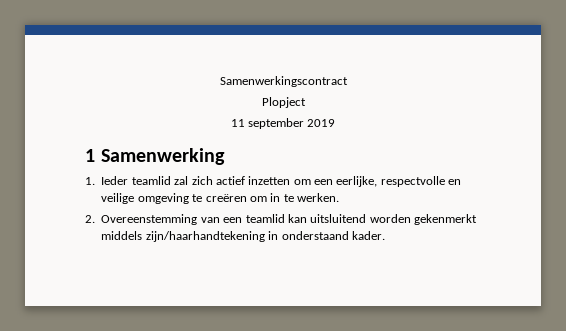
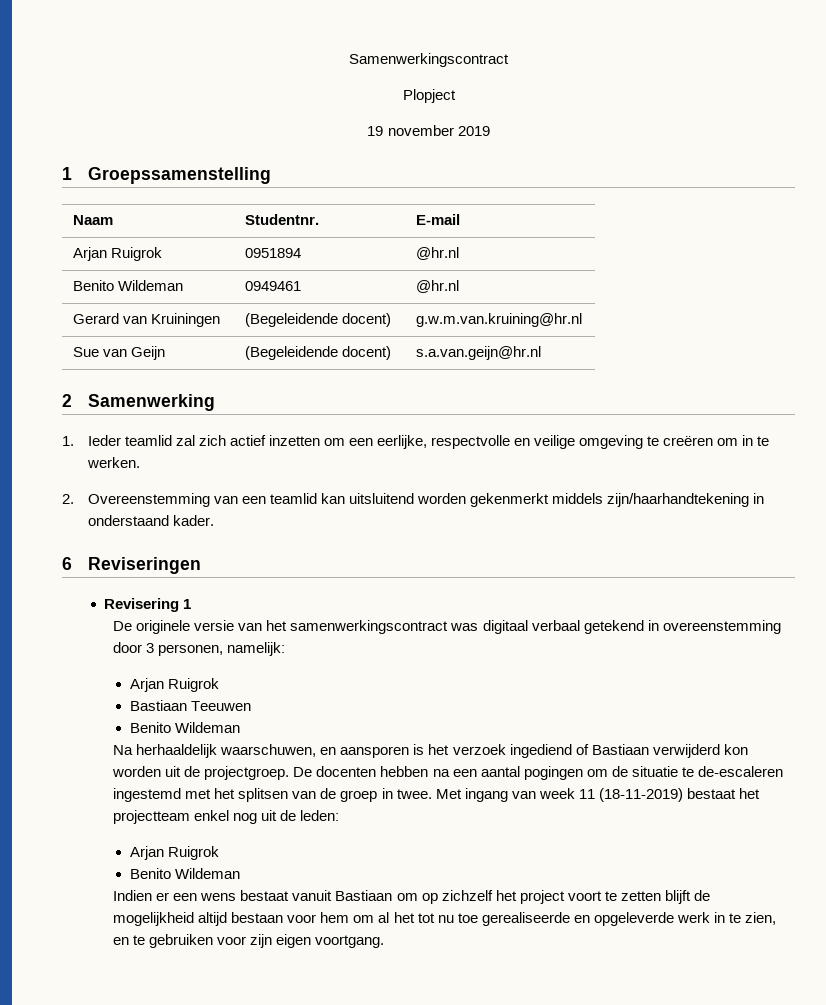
[230,118,304,129] 11 september -> [367,125,454,136] 19 november
(95, 155) none -> [87,167,271,184] [73,215,114,225] [245,214,320,225] [416,214,461,225] [73,247,163,261] [245,248,302,258] [416,247,460,260] [73,280,184,291] [245,281,302,291] [416,280,460,293] [73,313,221,327] [245,313,392,327] [416,313,583,327] [73,346,166,360] [245,346,392,360] [416,346,542,360] [62,394,72,407] Groepssamenstelling // Naam | Studentnr. | E-mail // Arjan Ruigrok | 0951894 | @hr.nl // Benito Wildeman | 0949461 | @hr.nl // Gerard van Kruiningen | (Begeleidende docent) | g.w.m.van.kruining@hr.nl // Sue van Geijn | (Begeleidende docent) | s.a.van.geijn@hr.nl // 2
(385, 235) none -> [62,557,201,574] [104,598,192,612] [113,620,781,634] [113,642,286,656] [129,678,219,692] [129,700,251,711] [129,722,240,733] [113,744,748,758] [112,766,783,780] [113,788,760,802] [113,810,340,824] [129,846,219,860] [129,868,240,879] [113,890,710,904] [113,912,777,926] [113,934,385,948] // 6 Reviseringen // Revisering 1 // De originele versie van het samenwerkingscontract was digitaal verbaal getekend in overeenstemming door 3 personen, namelijk: // Arjan Ruigrok // Bastiaan Teeuwen // Benito Wildeman // Na herhaaldelijk waarschuwen, en aansporen is het verzoek ingediend of Bastiaan verwijderd kon worden uit de projectgroep. De docenten hebben na een aantal pogingen om de situatie te de-escaleren ingestemd met het splitsen van de groep in twee. Met ingang van week 11 (18-11-2019) bestaat het projectteam enkel nog uit de leden: // Arjan Ruigrok // Benito Wildeman // Indien er een wens bestaat vanuit Bastiaan om op zichzelf het project voort te zetten blijft de mogelijkheid altijd bestaan voor hem om al het tot nu toe gerealiseerde en opgeleverde werk in te zien, en te gebruiken voor zijn eigen voortgang.

